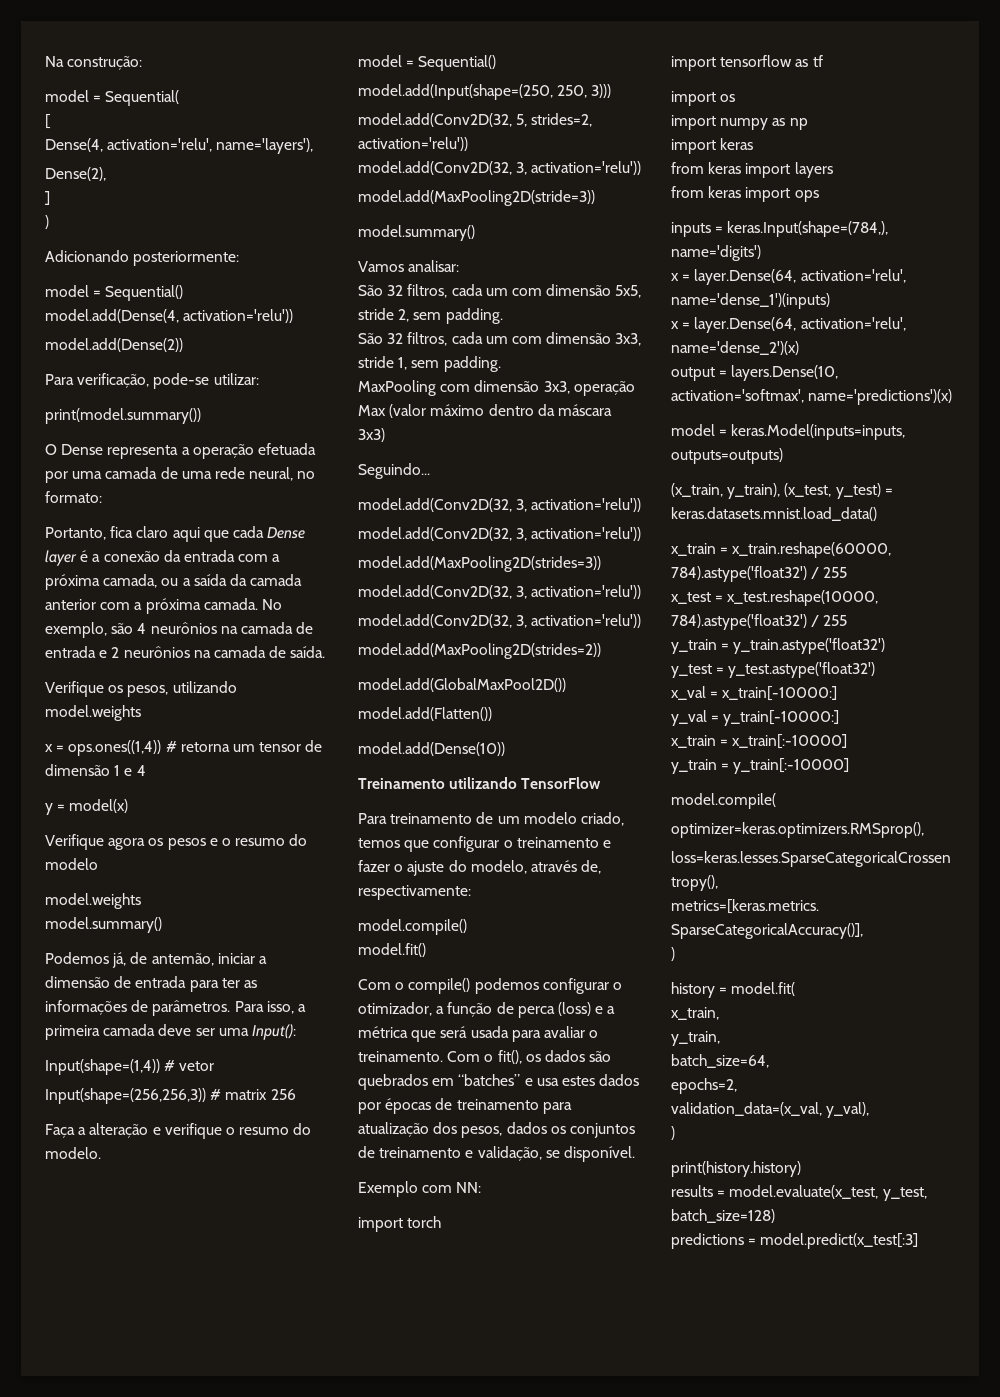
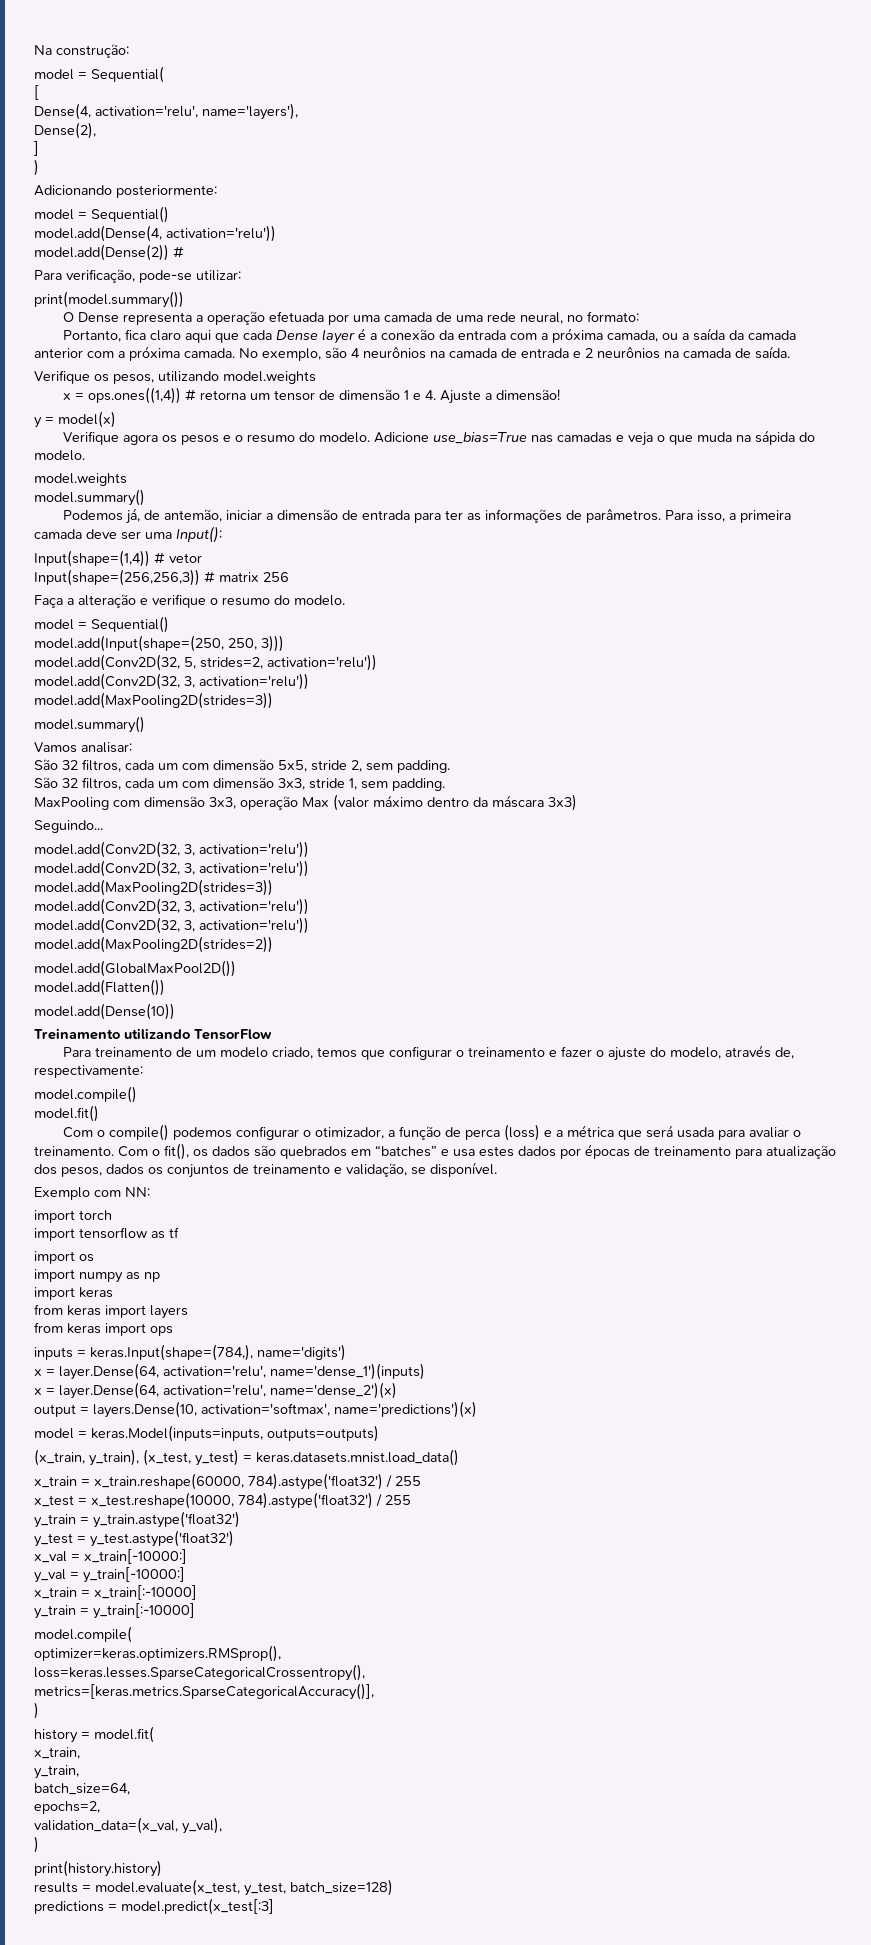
(183, 345) none -> [173,246,184,258] #
[136,765,146,776] 4 -> [424,389,560,404] 4. Ajuste a dimensão!
[45,858,98,870] modelo -> [318,430,815,446] [34,450,85,461] modelo. Adicione use_bias=True nas camadas e veja o que muda na sápida do modelo.
[358,190,595,206] model.add(MaxPooling2D(stride=3)) -> [34,692,273,709] model.add(MaxPooling2D(strides=3))

